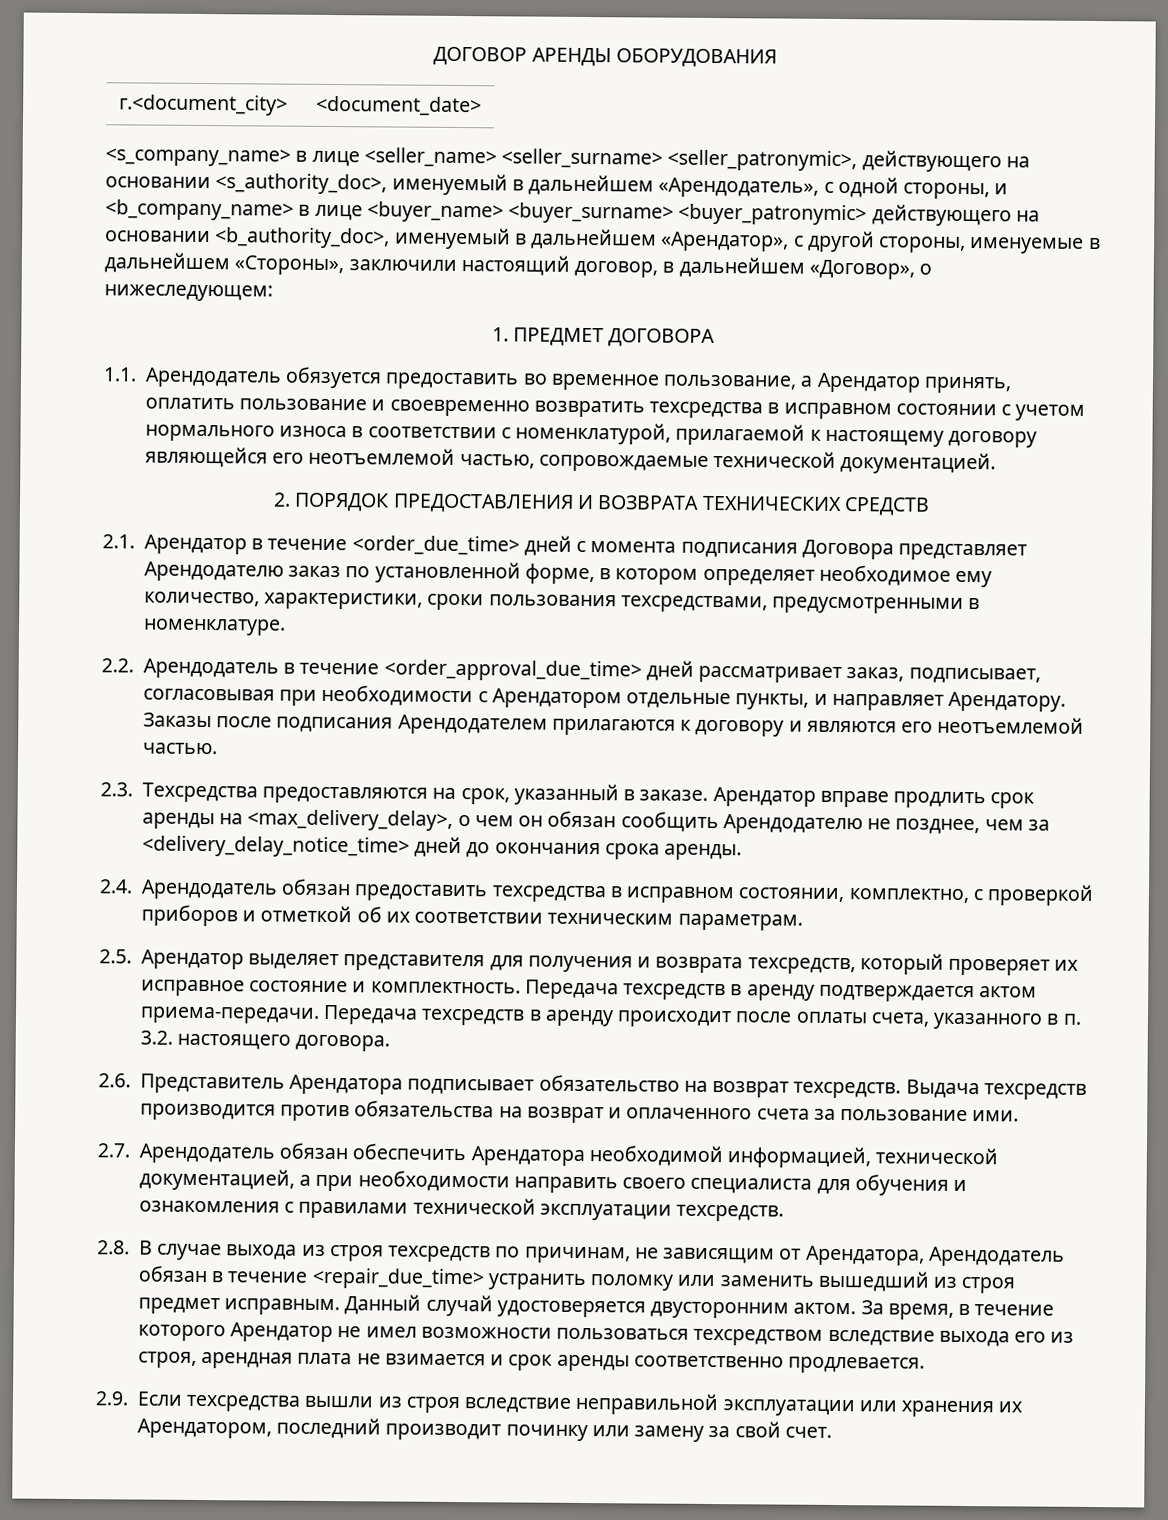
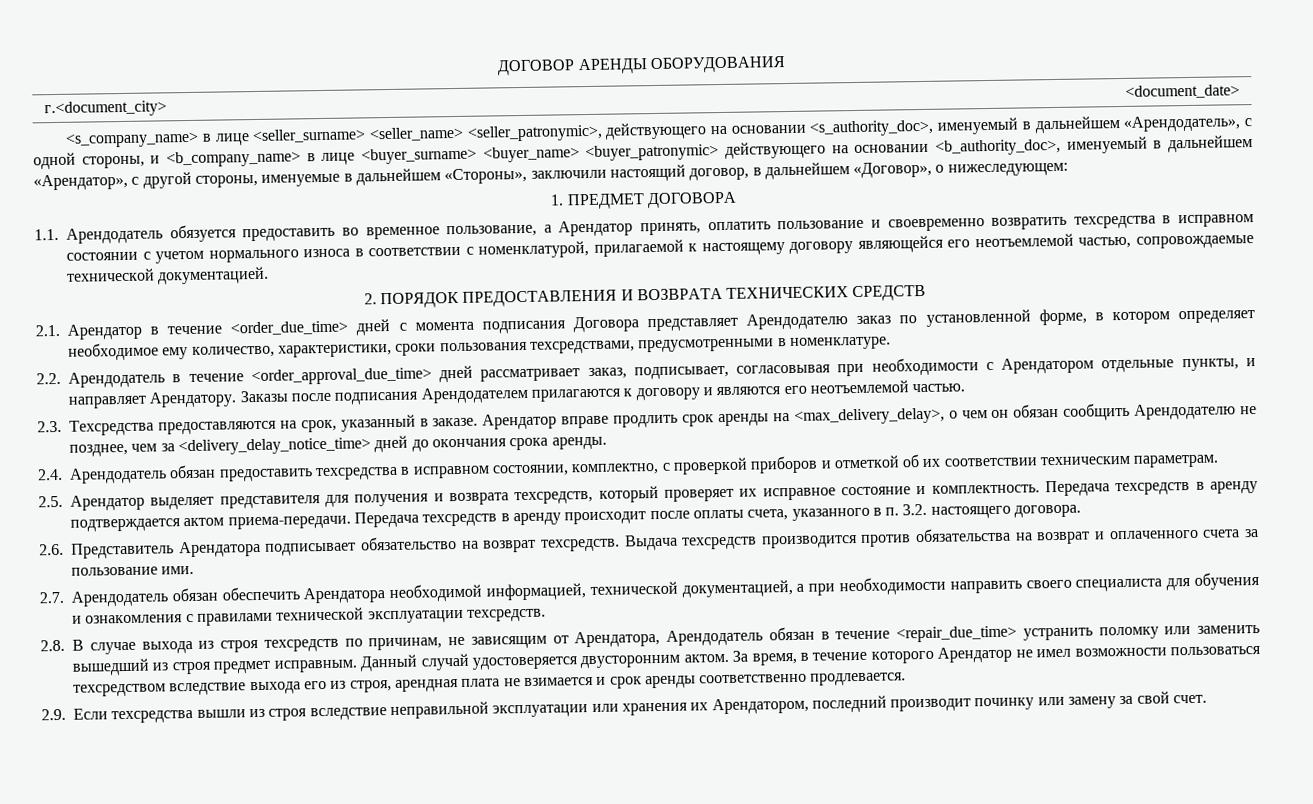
[363,147,664,169] <seller_name> <seller_surname> -> [252,126,464,144] <seller_surname> <seller_name>
[366,201,675,224] <buyer_name> <buyer_surname> -> [361,146,580,165] <buyer_surname> <buyer_name>

